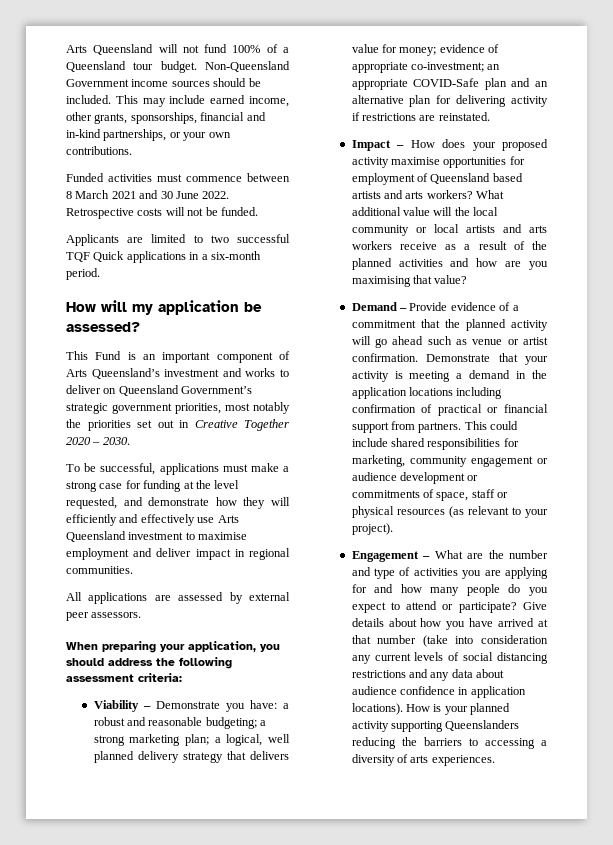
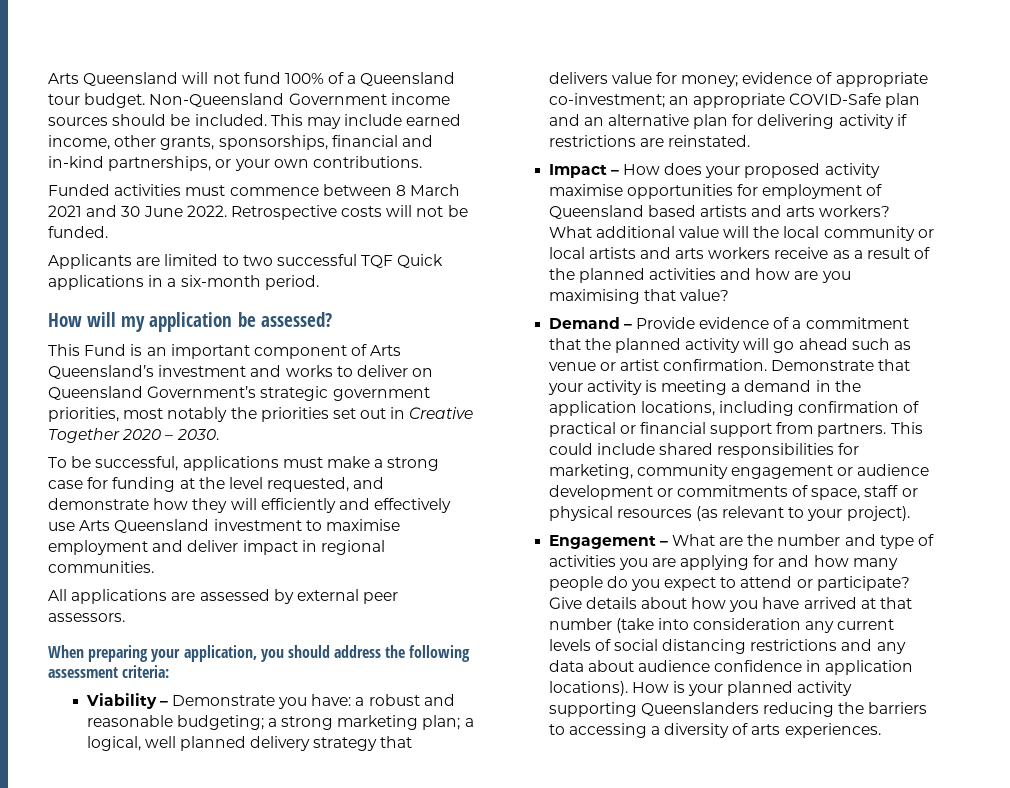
[409,387,454,396] locations -> [640,401,715,416] locations,

